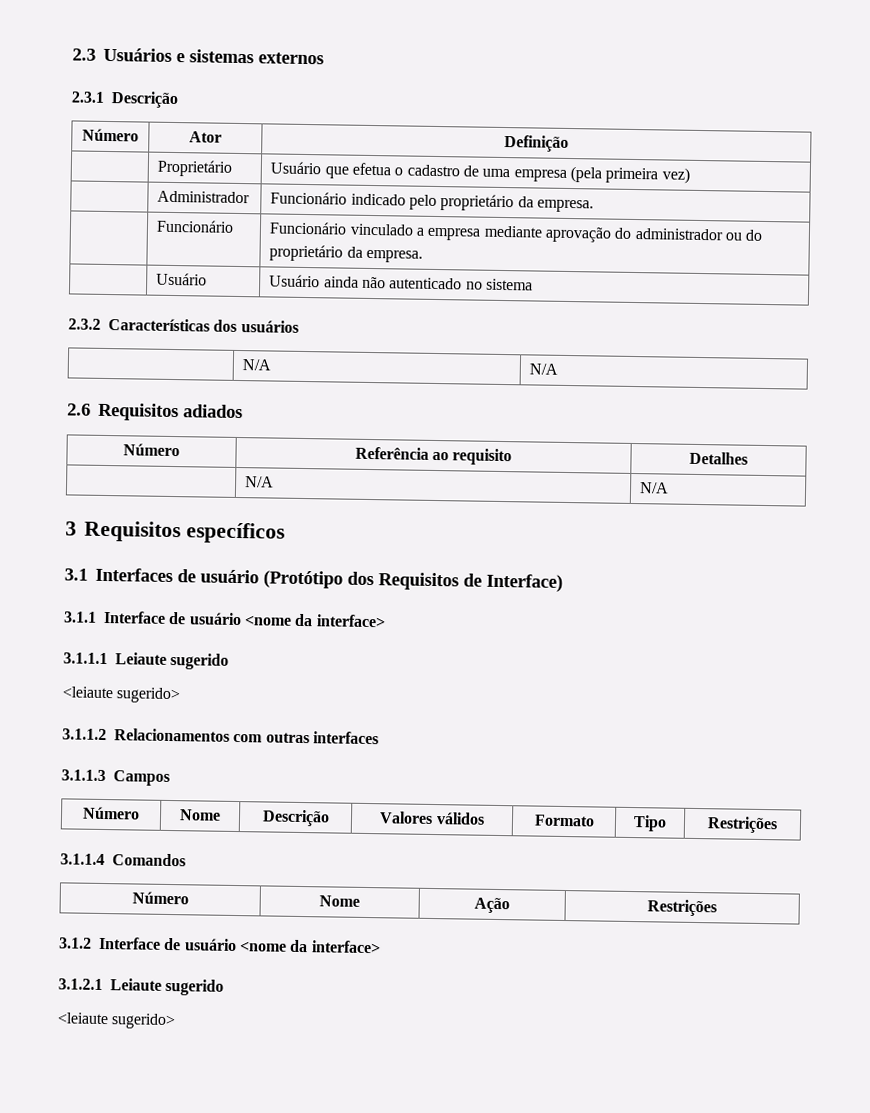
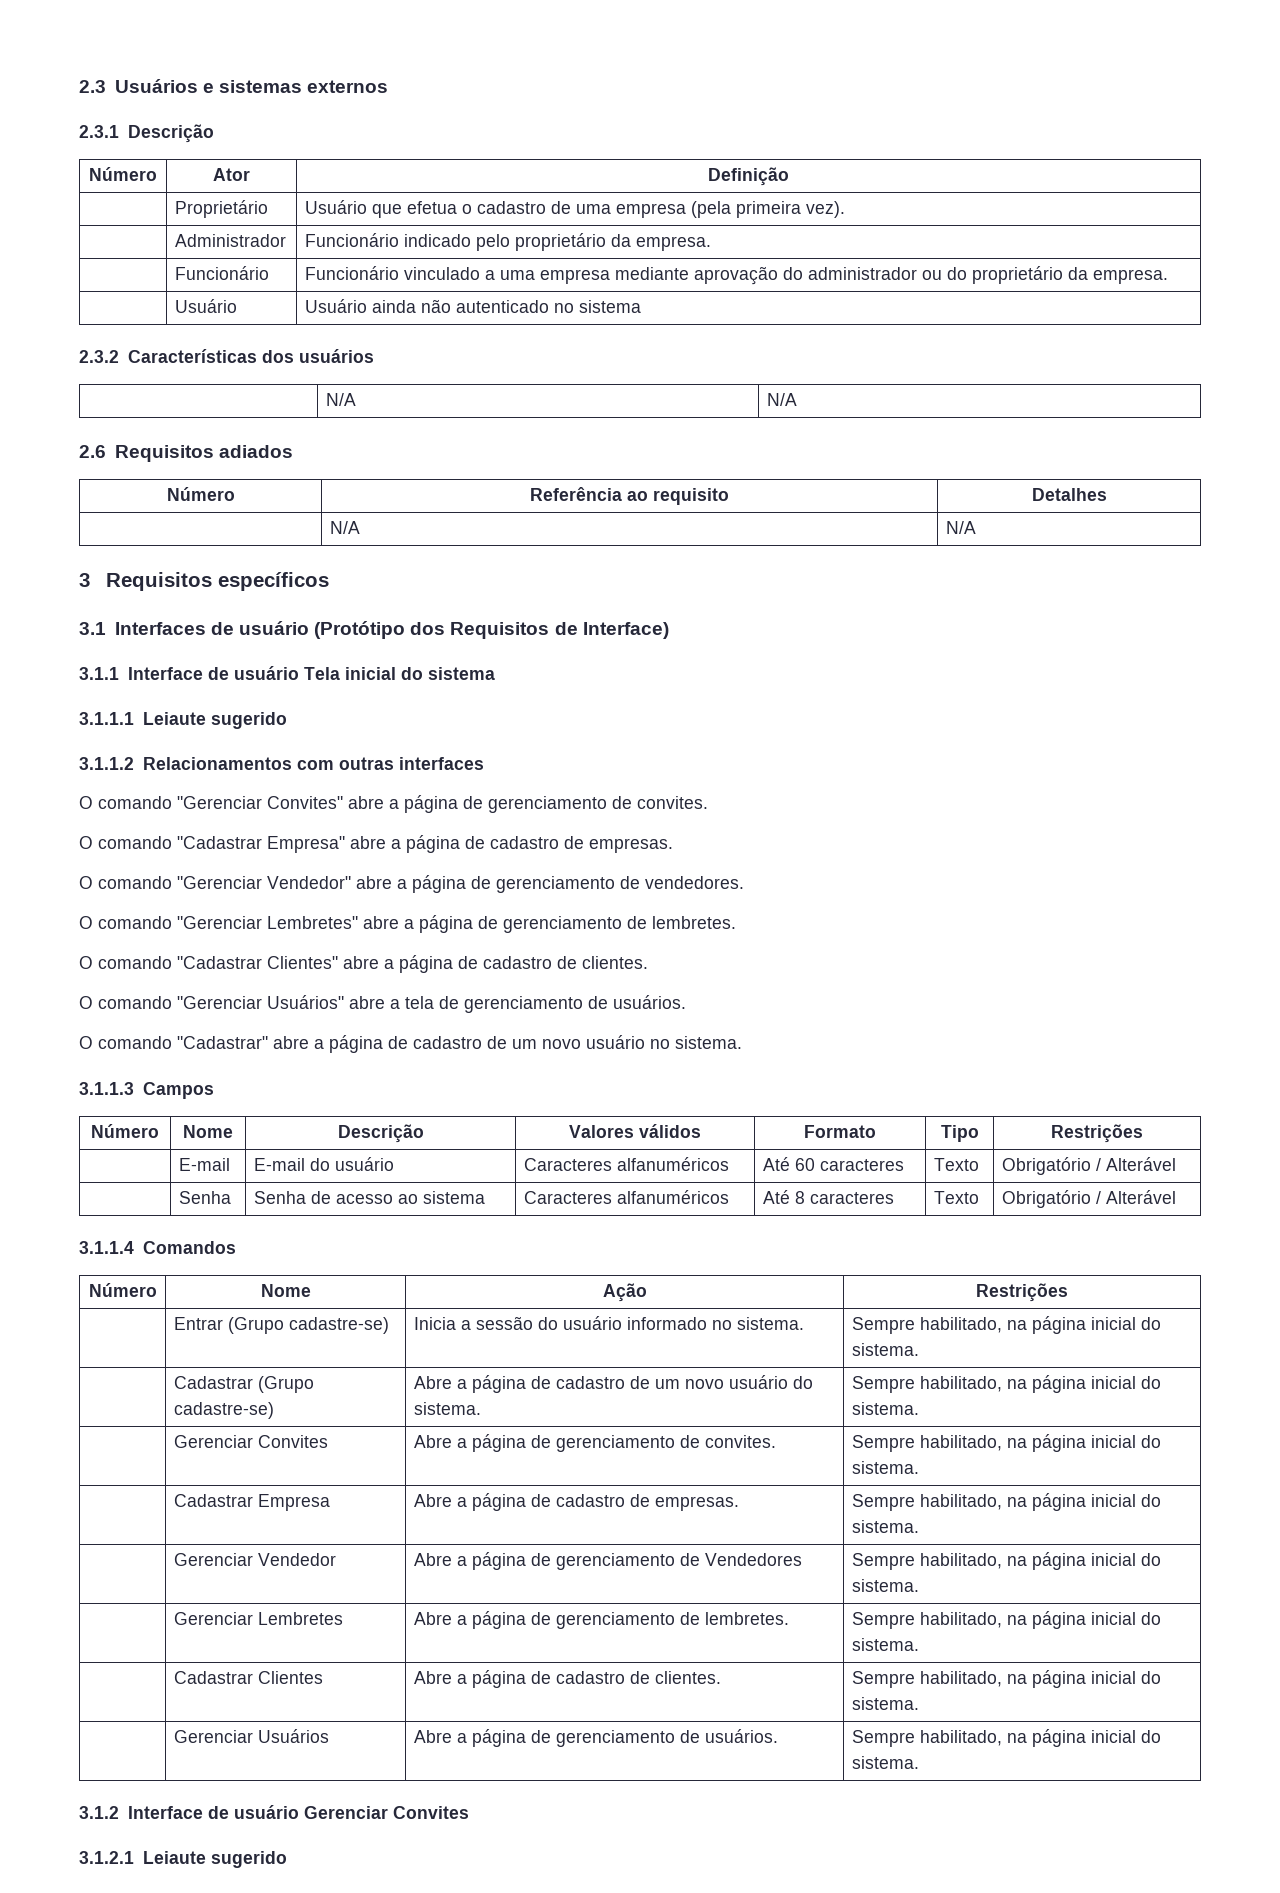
[661,167,690,184] vez) -> [805,201,845,218] vez).
(425, 231) none -> [499,270,535,280] uma
[243,613,386,628] <nome da interface> -> [303,667,495,680] Tela inicial do sistema
[62,686,181,704] // <leiaute sugerido> -> (287, 720) none
(379, 738) none -> [79,795,708,813] [79,835,673,853] [79,875,744,893] [79,915,736,933] [79,955,648,973] [79,995,686,1013] [79,1035,742,1053] // O comando "Gerenciar Convites" abre a página de gerenciamento de convites. // O comando "Cadastrar Empresa" abre a página de cadastro de empresas. // O comando "Gerenciar Vendedor" abre a página de gerenciamento de vendedores. // O comando "Gerenciar Lembretes" abre a página de gerenciamento de lembretes. // O comando "Cadastrar Clientes" abre a página de cadastro de clientes. // O comando "Gerenciar Usuários" abre a tela de gerenciamento de usuários. // O comando "Cadastrar" abre a página de cadastro de um novo usuário no sistema.
(778, 825) none -> [178,1158,230,1171] [253,1157,394,1171] [523,1157,729,1171] [762,1157,904,1171] [933,1158,979,1171] [1001,1157,1176,1175] [178,1191,231,1204] [253,1191,485,1204] [523,1190,729,1204] [762,1190,894,1204] [933,1191,979,1204] [1001,1190,1176,1208] // | E-mail | E-mail do usuário | Caracteres alfanuméricos | Até 60 caracteres | Texto | Obrigatório / Alterável // | Senha | Senha de acesso ao sistema | Caracteres alfanuméricos | Até 8 caracteres | Texto | Obrigatório / Alterável
(717, 908) none -> [173,1317,389,1334] [413,1316,804,1330] [851,1316,1161,1334] [851,1343,919,1356] [173,1376,314,1393] [173,1402,274,1419] [413,1375,813,1393] [413,1402,481,1415] [851,1375,1161,1393] [851,1402,919,1415] [173,1435,328,1448] [413,1434,776,1452] [851,1434,1161,1452] [851,1461,919,1474] [173,1494,330,1511] [413,1493,739,1511] [851,1493,1161,1511] [851,1520,919,1533] [173,1553,336,1566] [413,1552,802,1570] [851,1552,1161,1570] [851,1579,919,1592] [173,1612,343,1625] [413,1611,789,1629] [851,1611,1161,1629] [851,1638,919,1651] [173,1671,323,1684] [413,1670,721,1688] [851,1670,1161,1688] [851,1697,919,1710] [173,1729,329,1743] [413,1729,778,1747] [851,1729,1161,1747] [851,1756,919,1769] // | Entrar (Grupo cadastre-se) | Inicia a sessão do usuário informado no sistema. | Sempre habilitado, na página inicial do sistema. // | Cadastrar (Grupo cadastre-se) | Abre a página de cadastro de um novo usuário do sistema. | Sempre habilitado, na página inicial do sistema. // | Gerenciar Convites | Abre a página de gerenciamento de convites. | Sempre habilitado, na página inicial do sistema. // | Cadastrar Empresa | Abre a página de cadastro de empresas. | Sempre habilitado, na página inicial do sistema. // | Gerenciar Vendedor | Abre a página de gerenciamento de Vendedores | Sempre habilitado, na página inicial do sistema. // | Gerenciar Lembretes | Abre a página de gerenciamento de lembretes. | Sempre habilitado, na página inicial do sistema. // | Cadastrar Clientes | Abre a página de cadastro de clientes. | Sempre habilitado, na página inicial do sistema. // | Gerenciar Usuários | Abre a página de gerenciamento de usuários. | Sempre habilitado, na página inicial do sistema.
[238,939,381,954] <nome da interface> -> [303,1806,469,1819] Gerenciar Convites
[57,1012,177,1030] // <leiaute sugerido> -> (287, 1859) none

